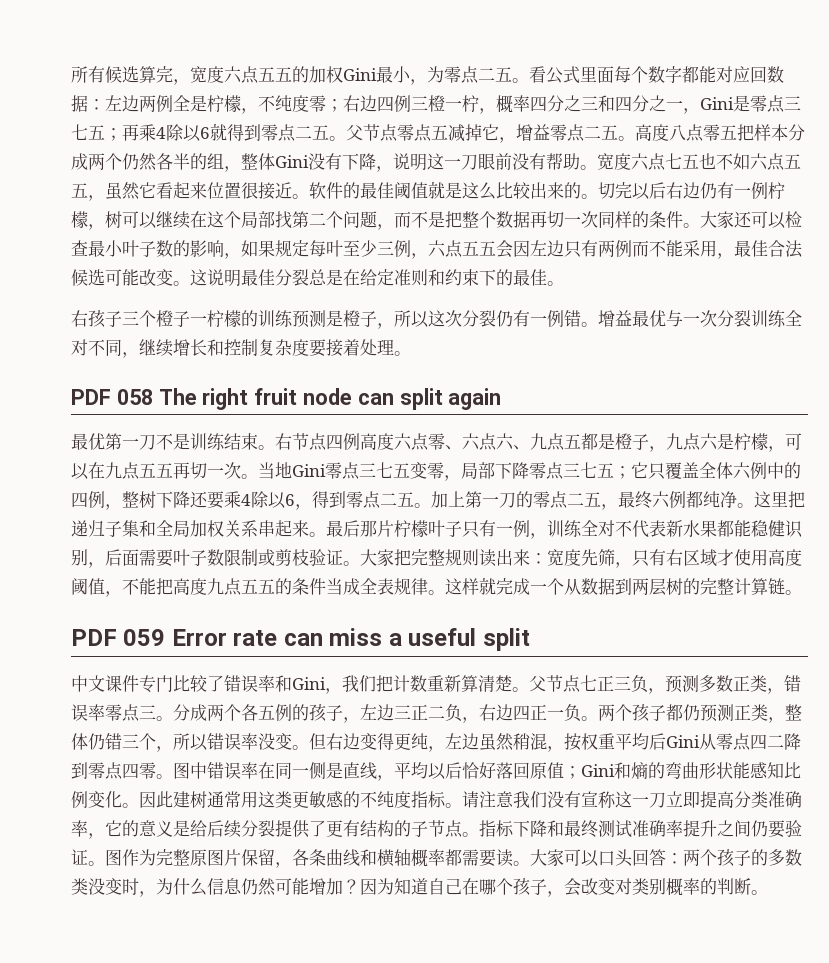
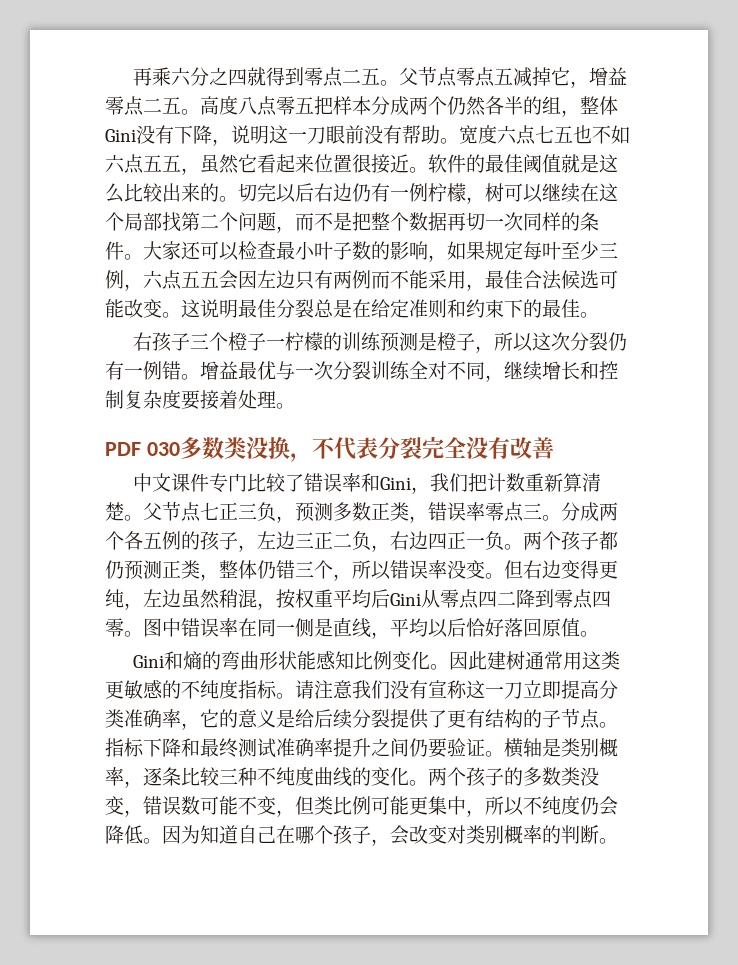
[71,66,784,85] [71,95,801,114] [71,124,210,142] 所有候选算完，宽度六点五五的加权Gini最小，为零点二五。看公式里面每个数字都能对应回数据：左边两例全是柠檬，不纯度零；右边四例三橙一柠，概率四分之三和四分之一，Gini是零点三七五；再乘4除以6 -> [132,67,247,86] 再乘六分之四
[116,388,502,410] [71,433,802,452] [71,462,801,481] [71,491,805,510] [71,520,803,539] [71,549,802,568] [71,577,802,597] [71,628,530,651] 058 The right fruit node can split again // 最优第一刀不是训练结束。右节点四例高度六点零、六点六、九点五都是橙子，九点六是柠檬，可以在九点五五再切一次。当地Gini零点三七五变零，局部下降零点三七五；它只覆盖全体六例中的四例，整树下降还要乘4除以6，得到零点二五。加上第一刀的零点二五，最终六例都纯净。这里把递归子集和全局加权关系串起来。最后那片柠檬叶子只有一例，训练全对不代表新水果都能稳健识别，后面需要叶子数限制或剪枝验证。大家把完整规则读出来：宽度先筛，只有右区域才使用高度阈值，不能把高度九点五五的条件当成全表规律。这样就完成一个从数据到两层树的完整计算链。 // PDF 059 Error rate can miss a useful split -> [146,436,554,462] 030多数类没换，不代表分裂完全没有改善
[564,766,581,779] ； -> [580,631,599,637] 。 //
[105,849,683,868] 图作为完整原图片保留，各条曲线和横轴概率都需要读。大家可以口头回答： -> [504,738,618,758] [105,767,428,788] 横轴是类别概率，逐条比较三种不纯度曲线的变化。
[122,878,360,897] 时，为什么信息仍然可能增加？ -> [124,796,618,817] [105,825,162,844] ，错误数可能不变，但类比例可能更集中，所以不纯度仍会降低。

